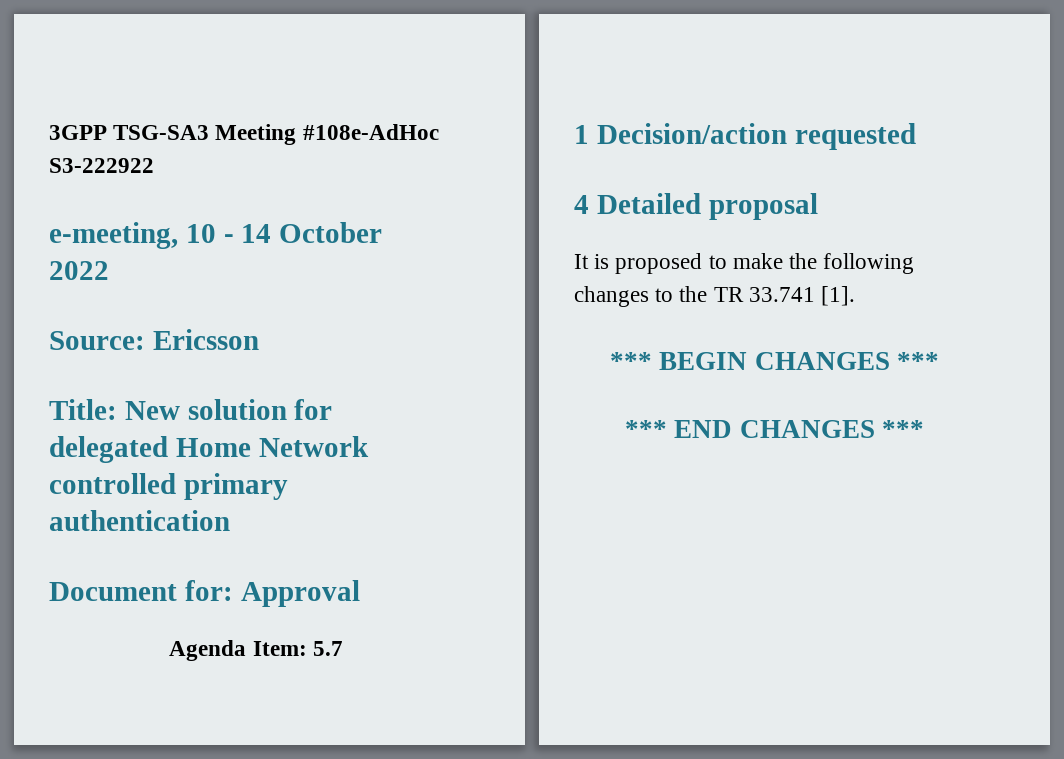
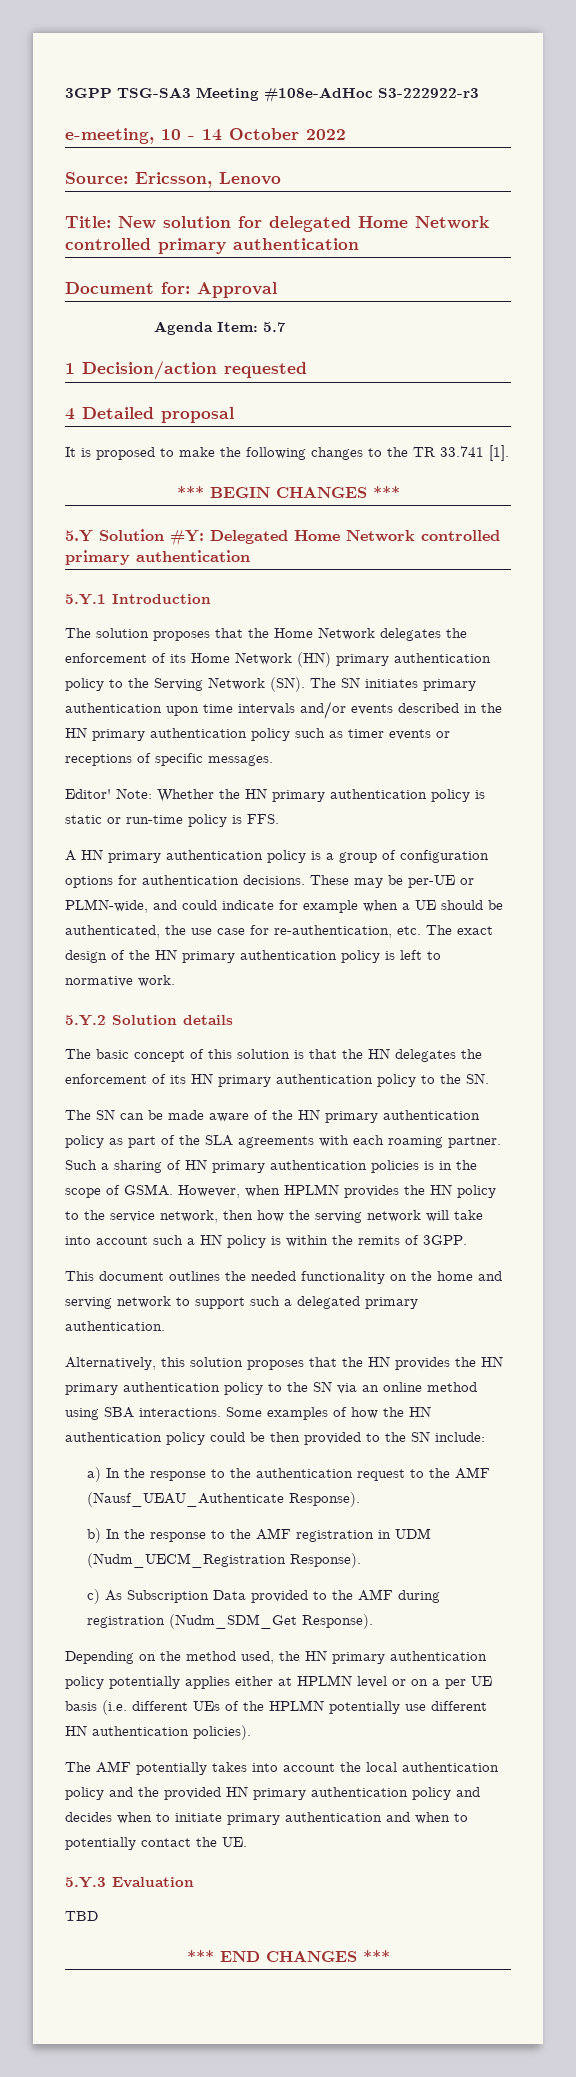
[49,158,154,173] S3-222922 -> [378,88,479,98] S3-222922-r3
[152,329,259,350] Ericsson -> [135,172,281,188] Ericsson, Lenovo
(939, 361) none -> [65,529,500,546] [65,550,250,565] [65,594,211,605] [65,627,467,641] [65,652,491,667] [65,677,476,692] [65,701,502,719] [65,727,450,741] [65,753,273,766] [65,788,485,802] [65,814,279,827] [65,849,489,863] [65,875,474,888] [65,899,503,913] [65,925,493,938] [65,949,441,963] [65,975,175,987] [65,1015,233,1026] [65,1048,482,1062] [65,1073,489,1087] [65,1109,480,1123] [65,1135,501,1148] [65,1159,477,1173] [65,1184,496,1198] [65,1210,483,1223] [65,1234,467,1248] [65,1271,502,1284] [65,1296,418,1309] [65,1321,165,1331] [65,1356,503,1370] [65,1381,477,1395] [65,1406,431,1420] [65,1431,485,1445] [87,1467,491,1482] [87,1492,361,1507] [87,1528,432,1543] [87,1553,362,1568] [87,1589,441,1604] [87,1614,374,1629] [65,1650,487,1664] [65,1675,492,1689] [65,1700,487,1715] [65,1725,251,1740] [65,1761,499,1775] [65,1786,480,1800] [65,1812,468,1825] [65,1837,247,1850] [65,1877,194,1888] [65,1911,98,1921] // 5.Y Solution #Y: Delegated Home Network controlled primary authentication // 5.Y.1 Introduction // The solution proposes that the Home Network delegates the enforcement of its Home Network (HN) primary authentication policy to the Serving Network (SN). The SN initiates primary authentication upon time intervals and/or events described in the HN primary authentication policy such as timer events or receptions of specific messages. // Editor' Note: Whether the HN primary authentication policy is static or run-time policy is FFS. // A HN primary authentication policy is a group of configuration options for authentication decisions. These may be per-UE or PLMN-wide, and could indicate for example when a UE should be authenticated, the use case for re-authentication, etc. The exact design of the HN primary authentication policy is left to normative work. // 5.Y.2 Solution details // The basic concept of this solution is that the HN delegates the enforcement of its HN primary authentication policy to the SN. // The SN can be made aware of the HN primary authentication policy as part of the SLA agreements with each roaming partner. Such a sharing of HN primary authentication policies is in the scope of GSMA. However, when HPLMN provides the HN policy to the service network, then how the serving network will take into account such a HN policy is within the remits of 3GPP. // This document outlines the needed functionality on the home and serving network to support such a delegated primary authentication. // Alternatively, this solution proposes that the HN provides the HN primary authentication policy to the SN via an online method using SBA interactions. Some examples of how the HN authentication policy could be then provided to the SN include: // a) In the response to the authentication request to the AMF (Nausf_UEAU_Authenticate Response). // b) In the response to the AMF registration in UDM (Nudm_UECM_Registration Response). // c) As Subscription Data provided to the AMF during registration (Nudm_SDM_Get Response). // Depending on the method used, the HN primary authentication policy potentially applies either at HPLMN level or on a per UE basis (i.e. different UEs of the HPLMN potentially use different HN authentication policies). // The AMF potentially takes into account the local authentication policy and the provided HN primary authentication policy and decides when to initiate primary authentication and when to potentially contact the UE. // 5.Y.3 Evaluation // TBD

